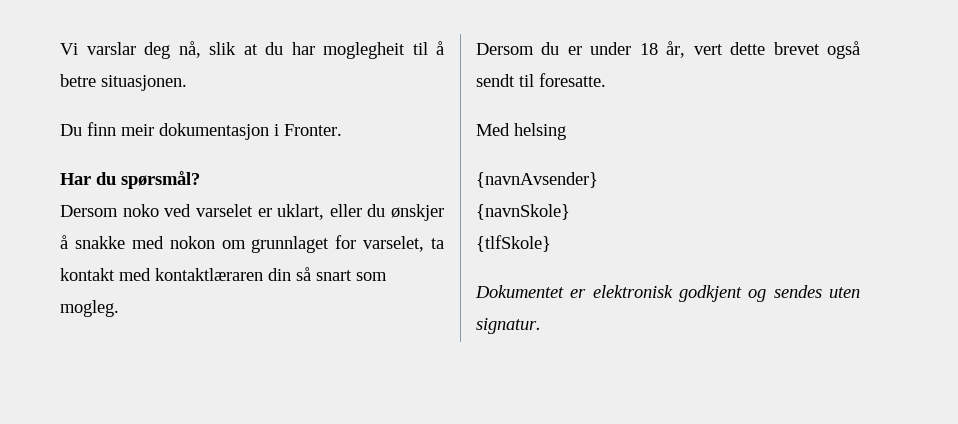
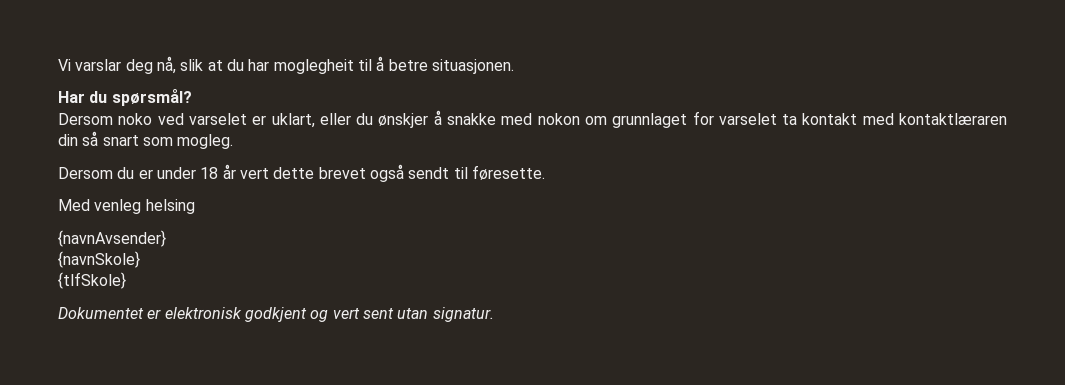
[60,122,342,140] // Du finn meir dokumentasjon i Fronter. -> (514, 66) none
[363,236,425,252] varselet, -> [718,113,777,125] varselet
[666,41,686,58] år, -> [222,164,236,179] år
[539,73,606,87] foresatte. -> [471,165,545,180] føresette.
(510, 129) none -> [94,199,142,214] venleg
[773,285,860,298] sendes uten -> [332,308,429,319] vert sent utan

